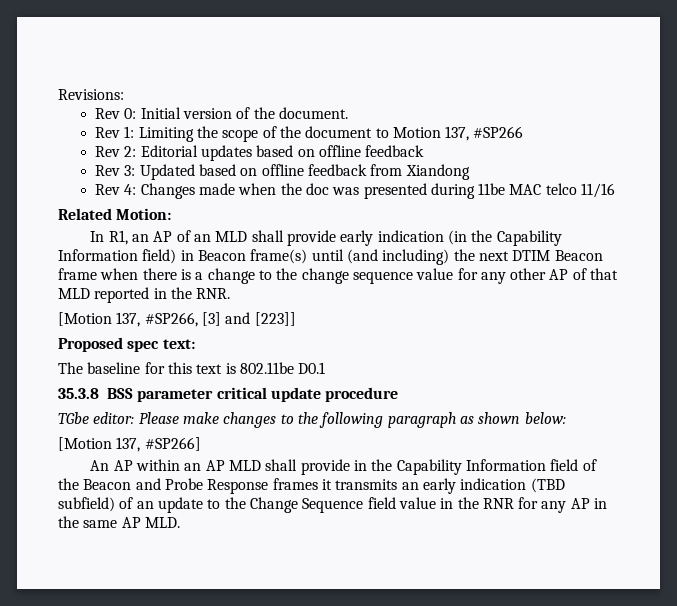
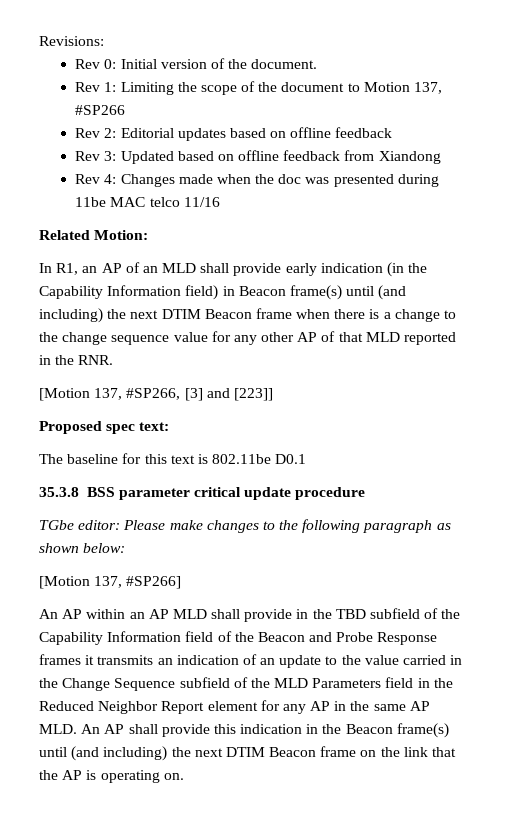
(393, 465) none -> [335,608,461,619] TBD subfield of the
[422,478,565,494] [58,497,115,512] early indication (TBD subfield) -> [176,655,239,665] indication
[249,497,514,513] Change Sequence field value in the RNR -> [364,655,463,665] [39,677,453,691] [39,701,258,714] value carried in the Change Sequence subfield of the MLD Parameters field in the Reduced Neighbor Report element
(180, 522) none -> [81,723,449,738] [39,746,457,761] [39,770,184,783] An AP shall provide this indication in the Beacon frame(s) until (and including) the next DTIM Beacon frame on the link that the AP is operating on.

